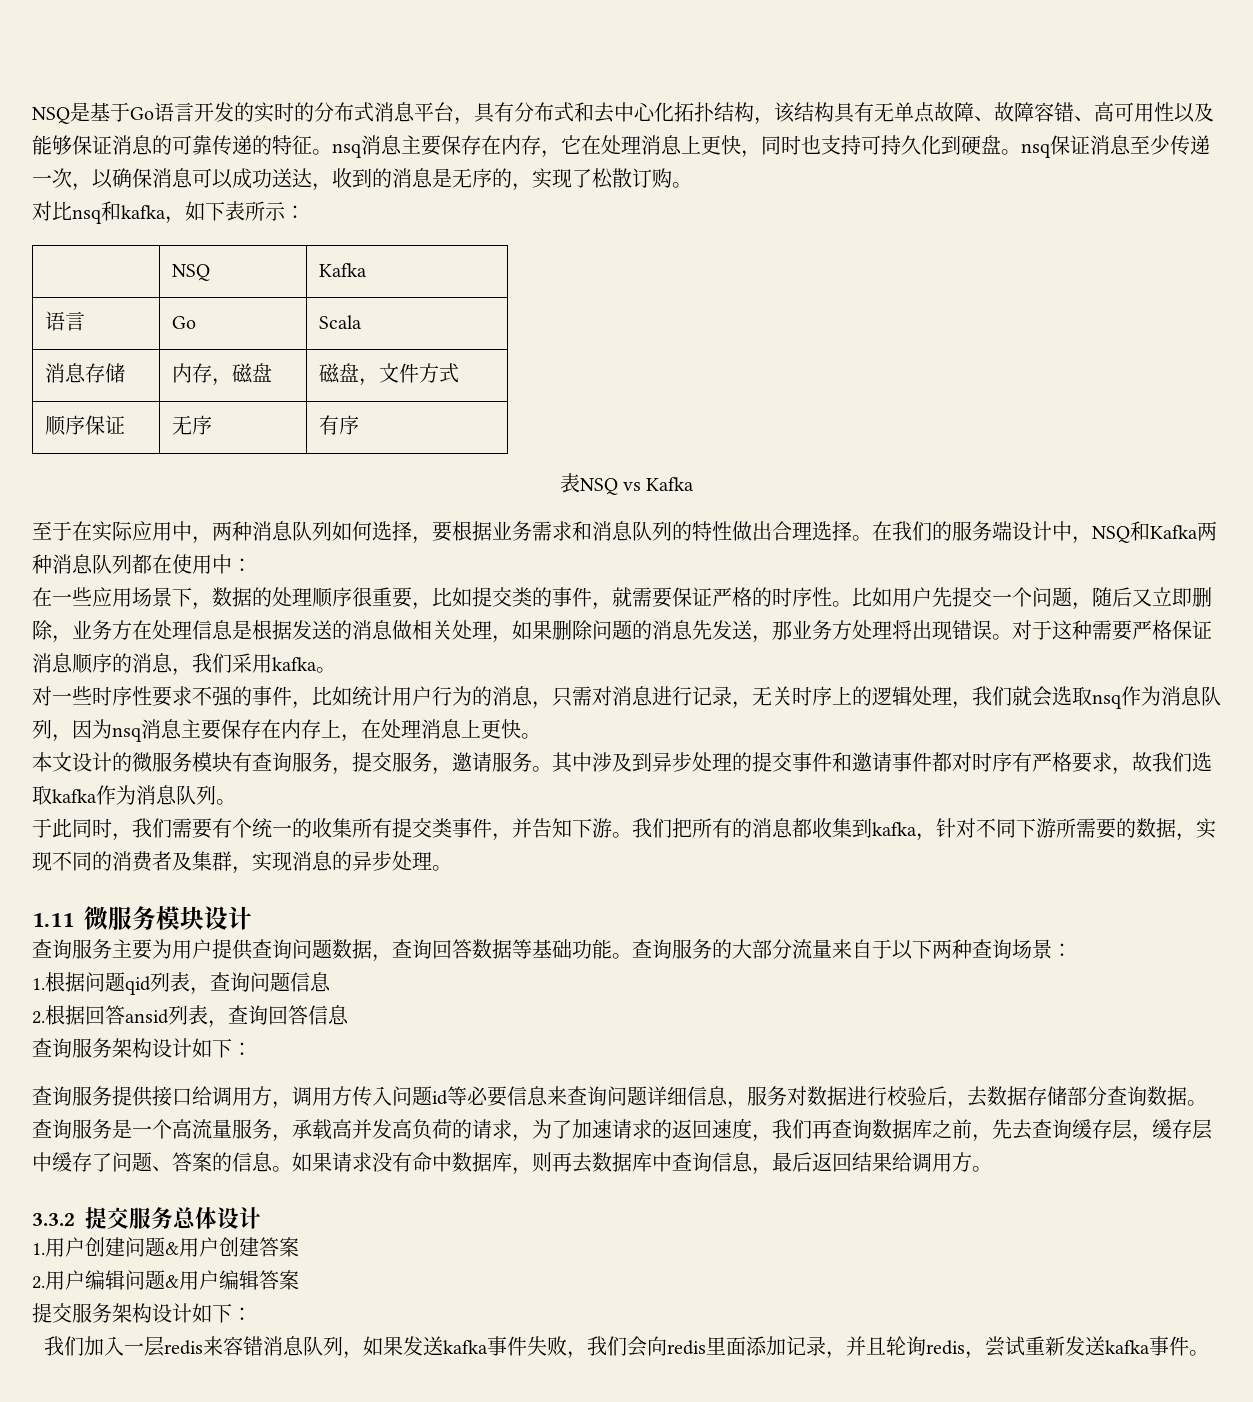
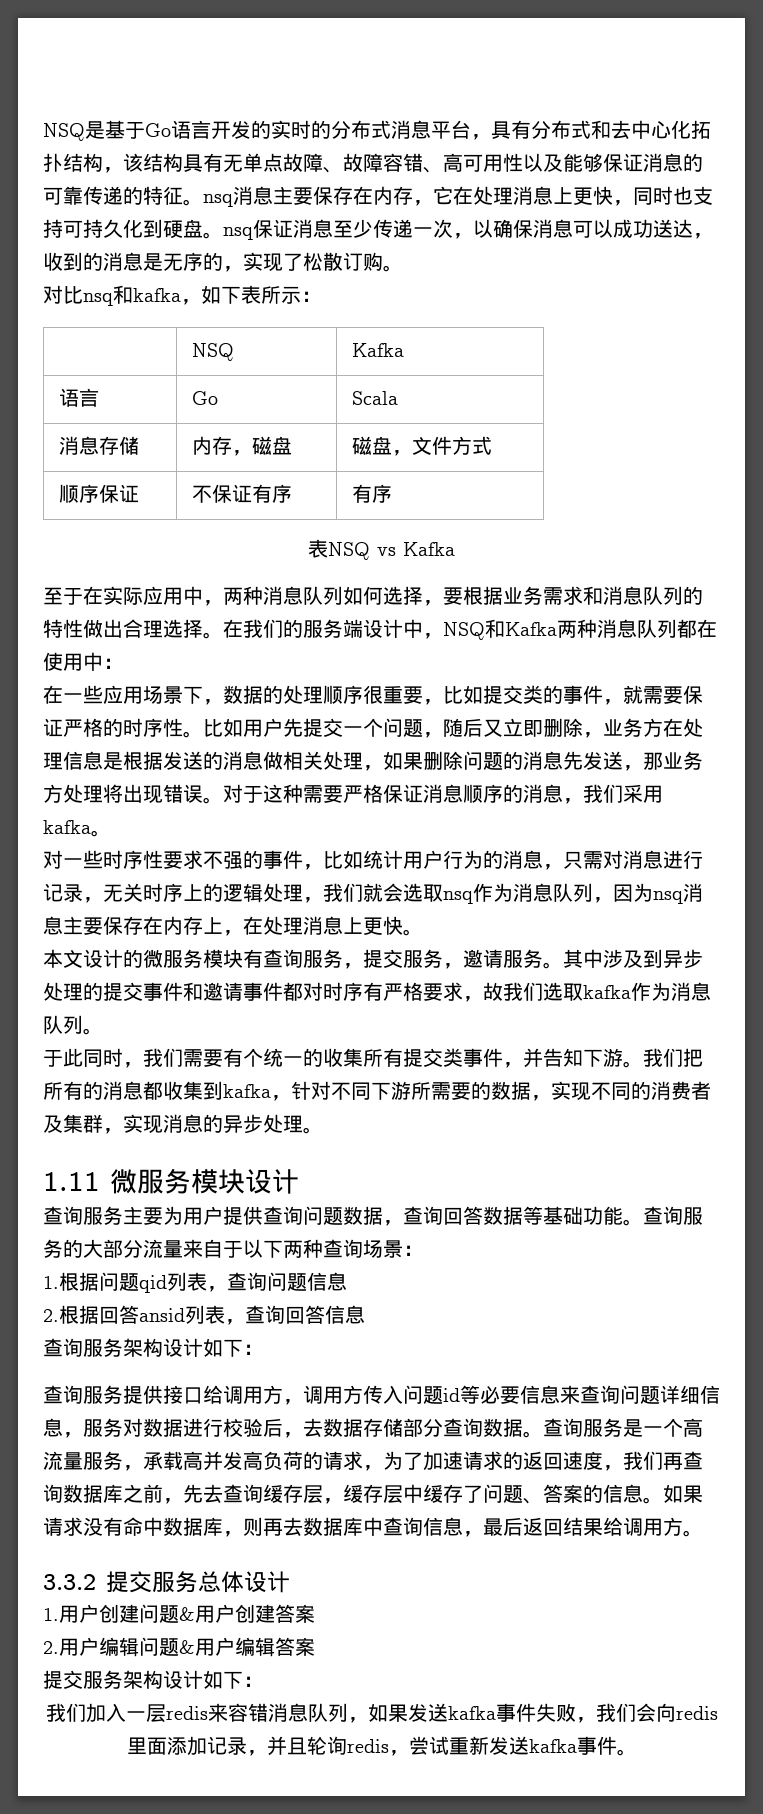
[171,415,192,435] 无 -> [191,484,272,503] 不保证有

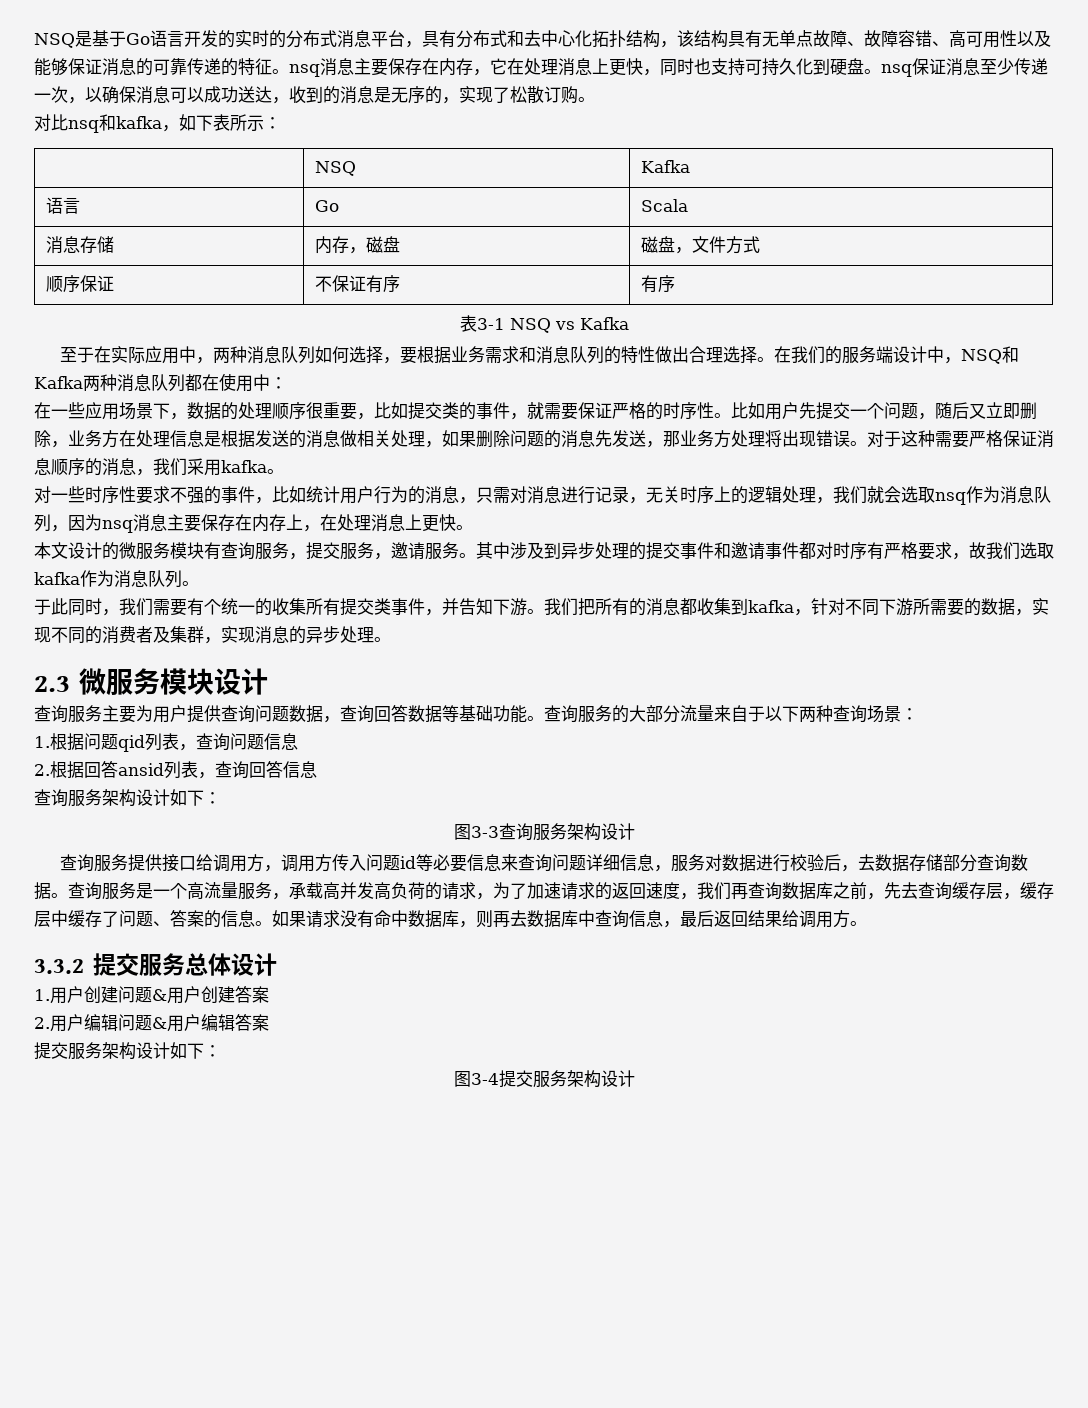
(328, 548) none -> [476,318,505,330] 3-1
[43,1172,100,1191] 1.11 -> [34,676,70,692] 2.3
(263, 1349) none -> [453,823,635,841] // 图3-3查询服务架构设计
[45,1703,718,1723] [126,1736,637,1756] 我们加入一层redis来容错消息队列，如果发送kafka事件失败，我们会向redis里面添加记录，并且轮询redis，尝试重新发送kafka事件。 -> [453,1070,635,1088] 图3-4提交服务架构设计

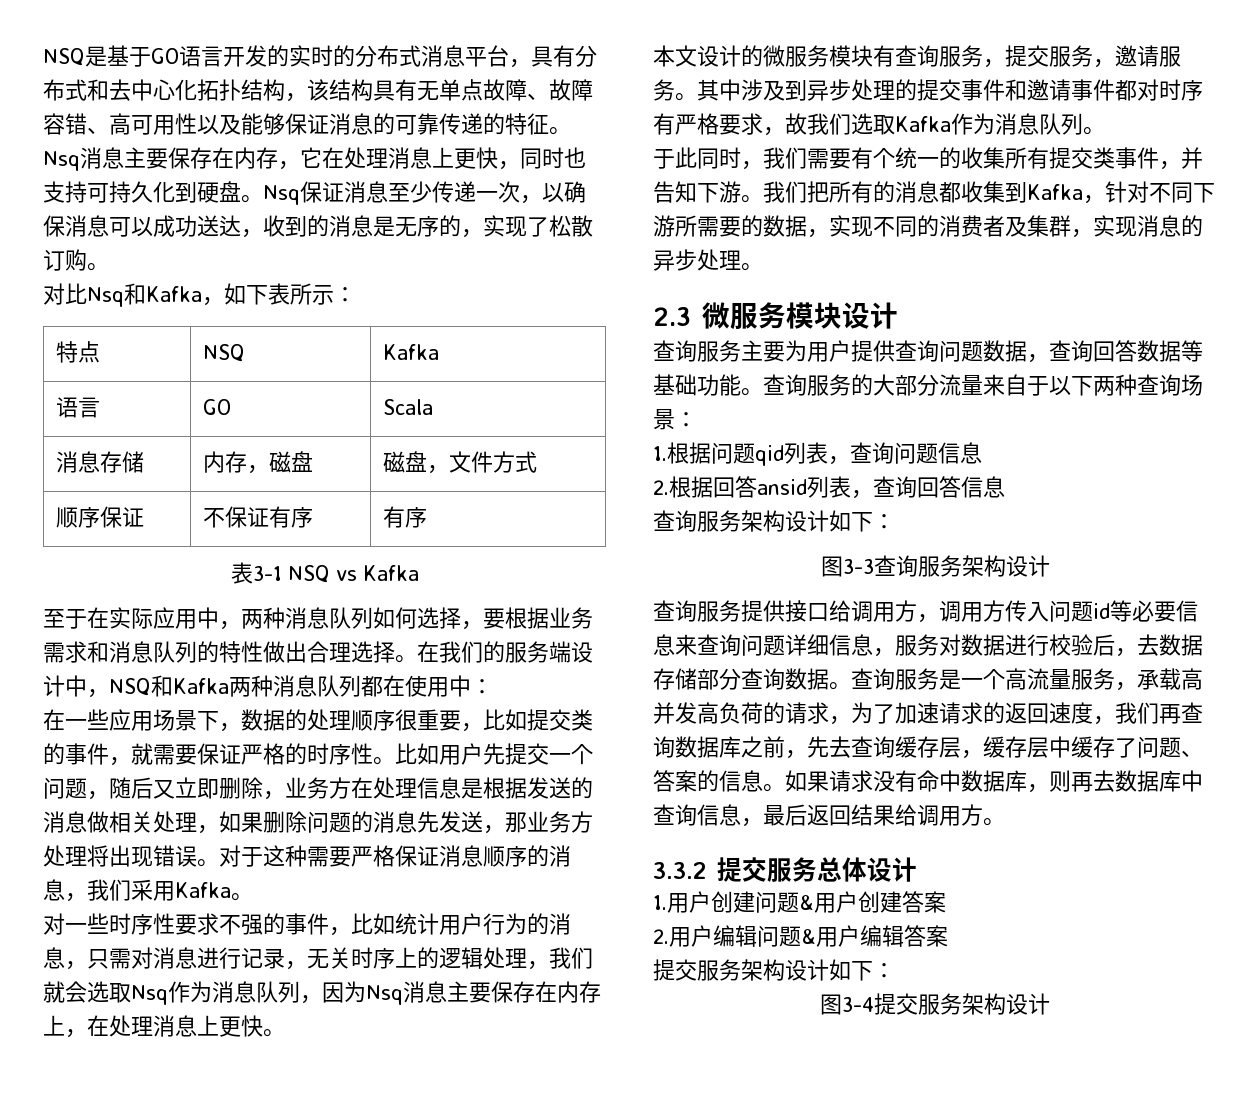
[126,33,150,45] Go -> [151,48,179,64] GO
[289,64,320,77] nsq -> [43,151,80,171] Nsq
[881,64,912,77] nsq -> [263,185,300,205] Nsq
[68,114,162,133] nsq和kafka -> [87,283,202,307] Nsq和Kafka
(281, 123) none -> [55,341,100,363] 特点
[314,200,339,212] Go -> [202,399,231,415] GO
[221,460,267,473] kafka -> [175,882,231,898] Kafka
[935,492,966,505] nsq -> [131,985,168,1005] Nsq
[102,520,133,533] nsq -> [366,985,403,1005] Nsq
[34,572,80,585] kafka -> [895,116,951,132] Kafka
[748,600,794,613] kafka -> [1027,184,1083,200] Kafka

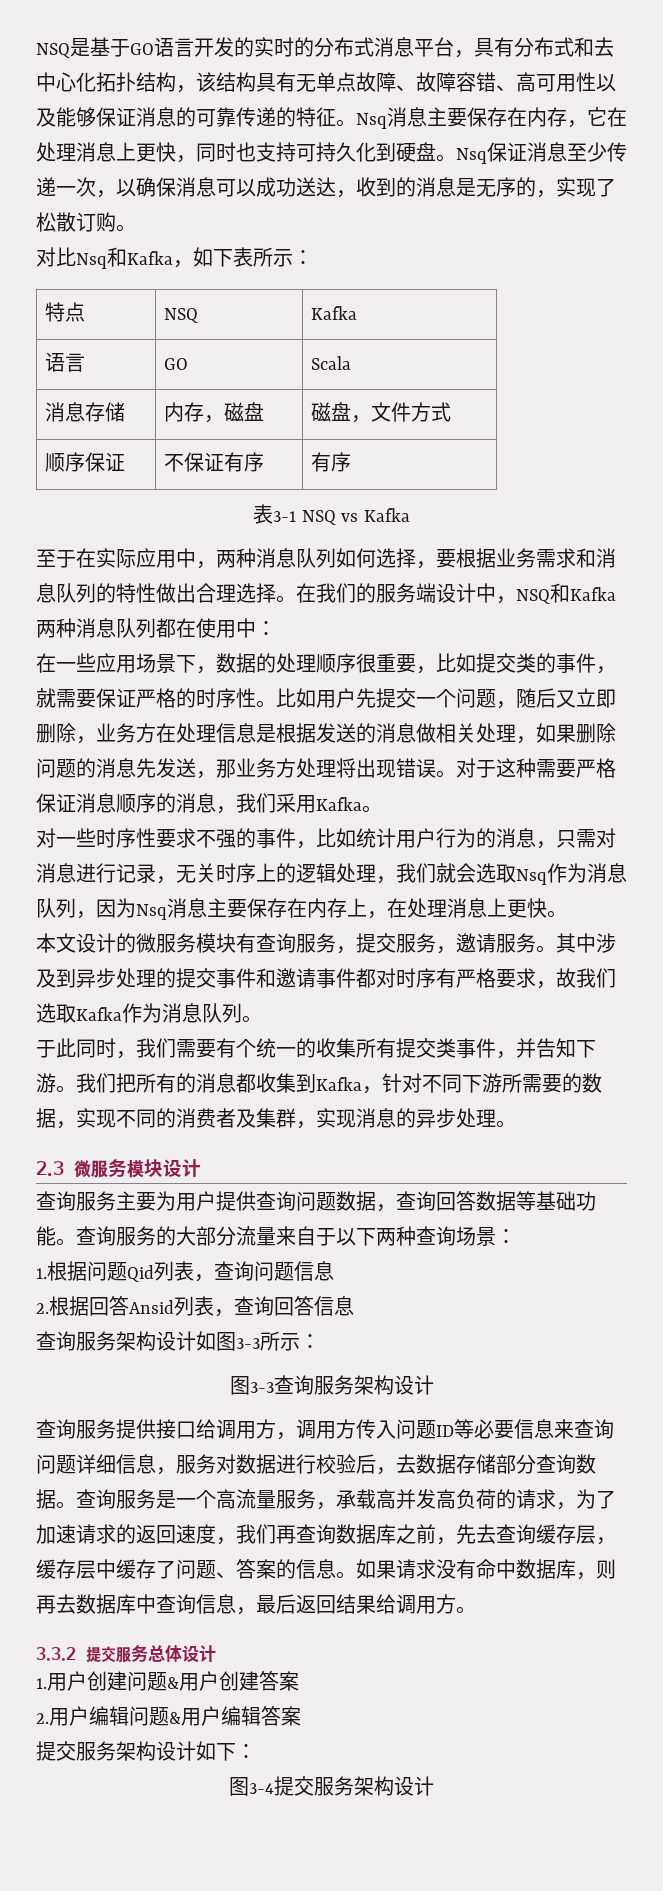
[755,445,784,466] qid -> [127,1265,154,1282] Qid
[757,479,807,495] ansid -> [129,1300,174,1314] Ansid
[851,512,873,532] 下 -> [216,1331,300,1351] 图3-3所示
[1093,603,1110,619] id -> [436,1425,454,1437] ID

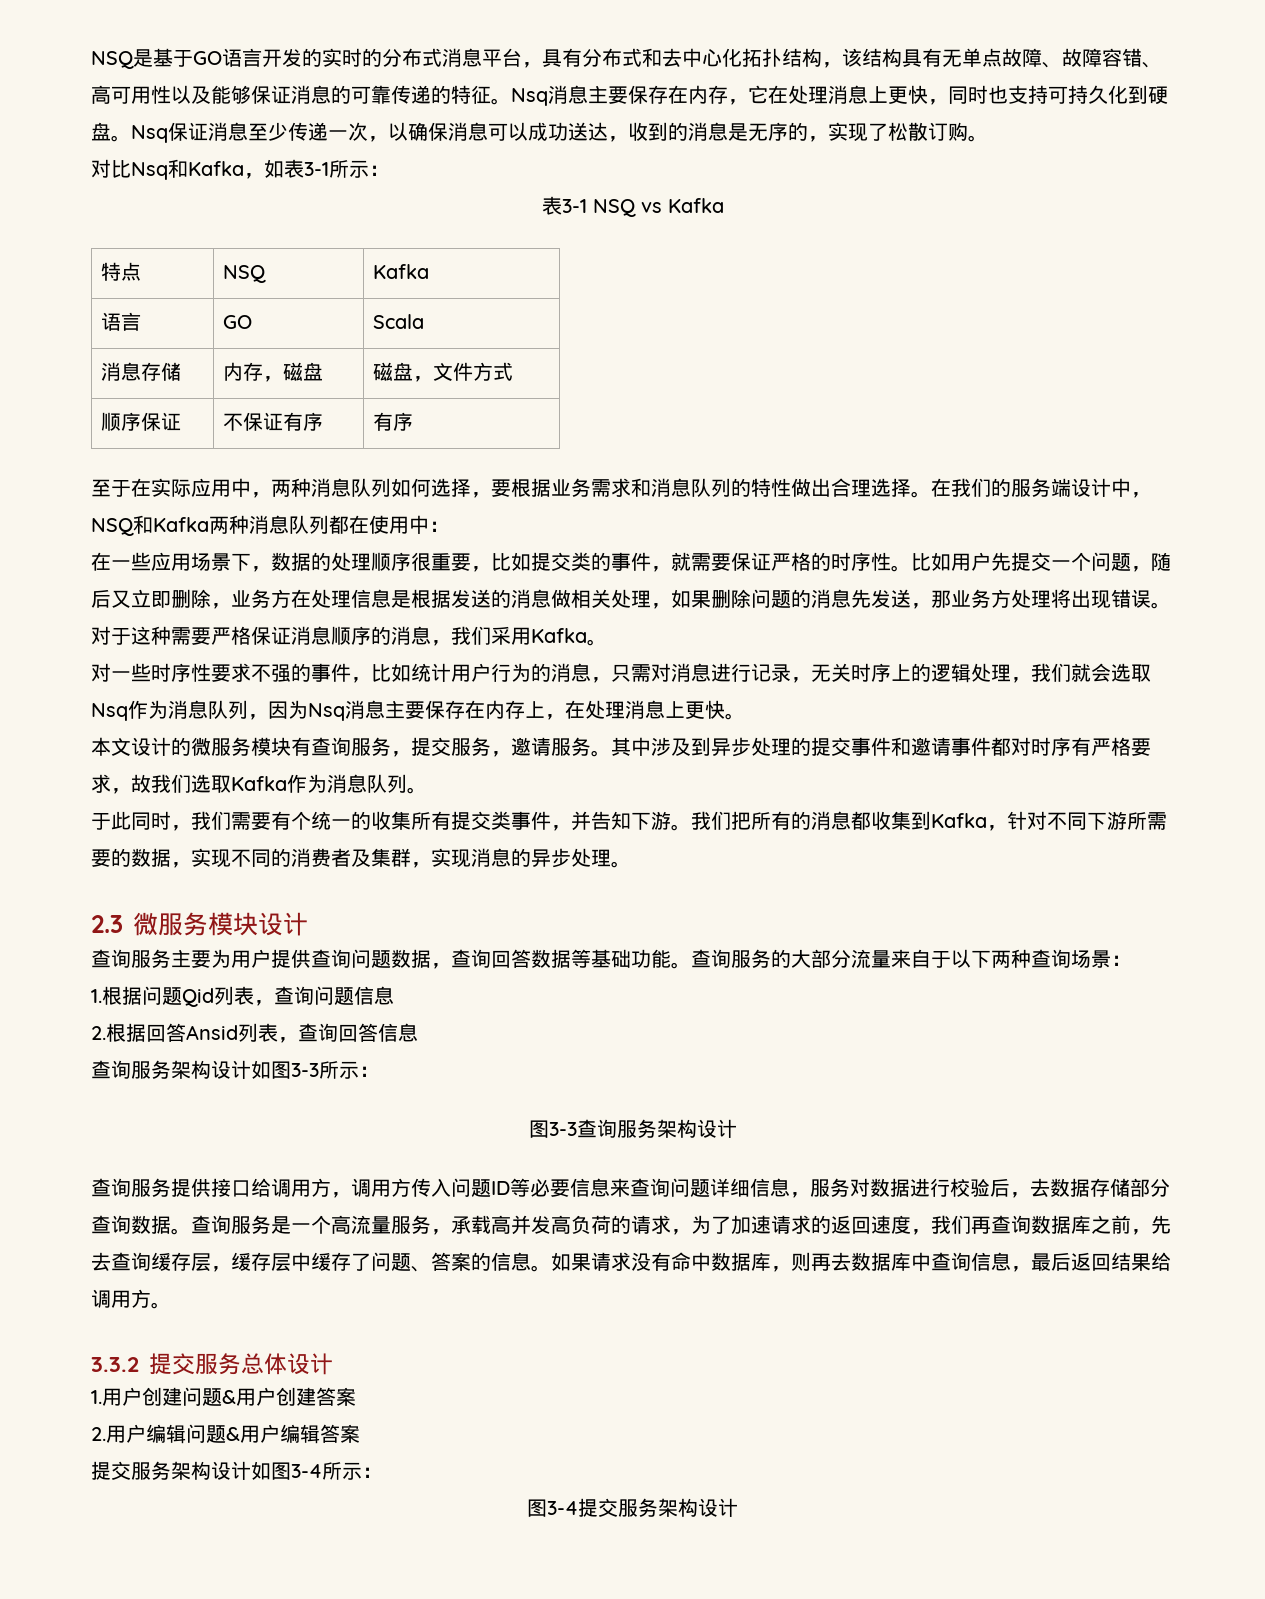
[213,247,313,267] 下表所示： -> [284,159,389,178] [541,196,724,217] 表3-1所示： // 表3-1 NSQ vs Kafka
[253,504,410,525] // 表3-1 NSQ vs Kafka -> (414, 421) none
[216,1743,236,1761] 下 -> [271,1462,362,1480] 图3-4所示

